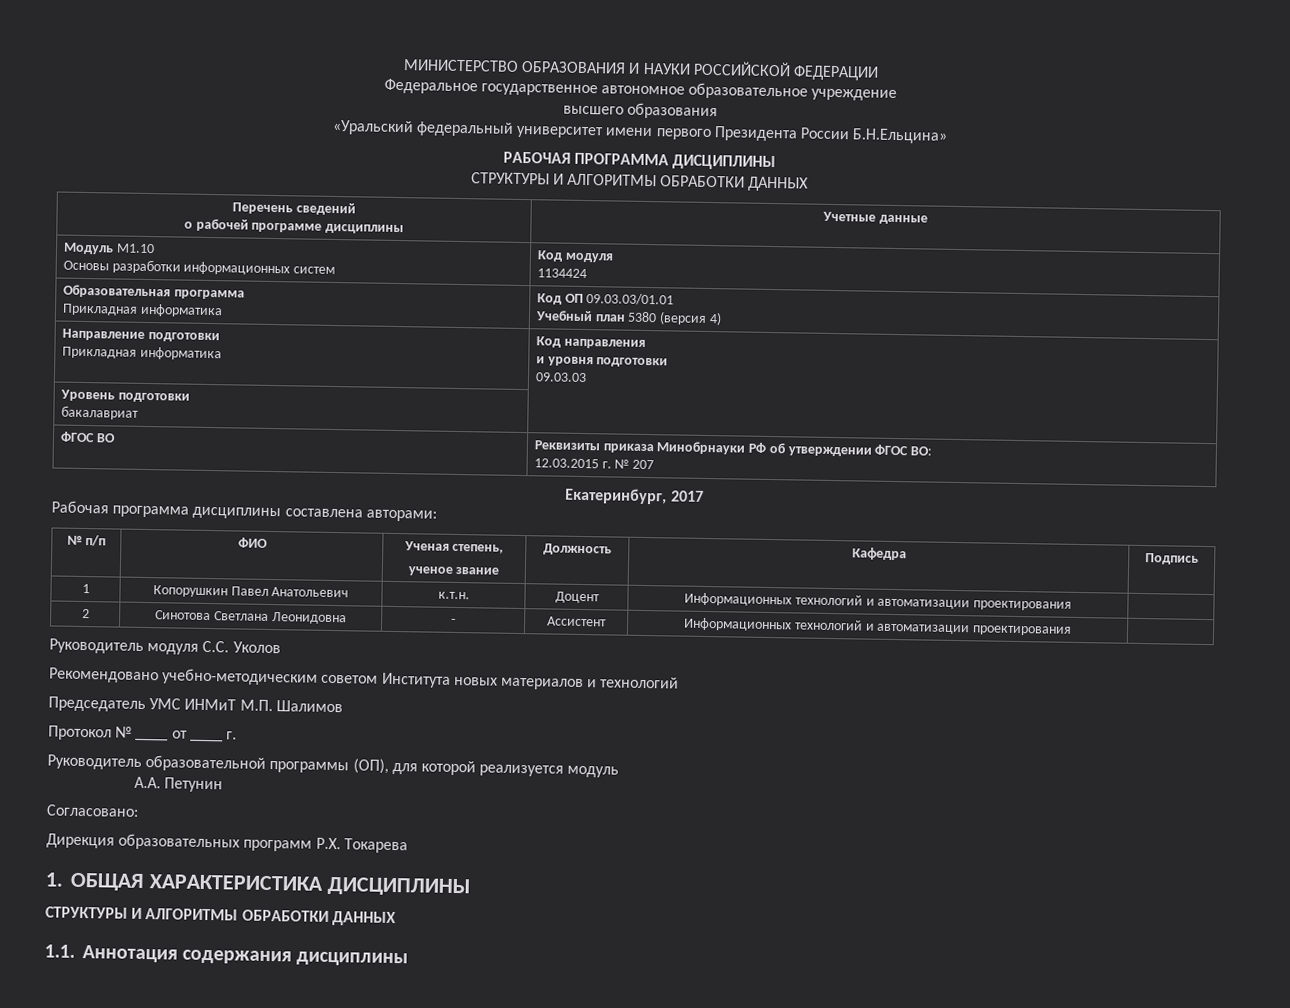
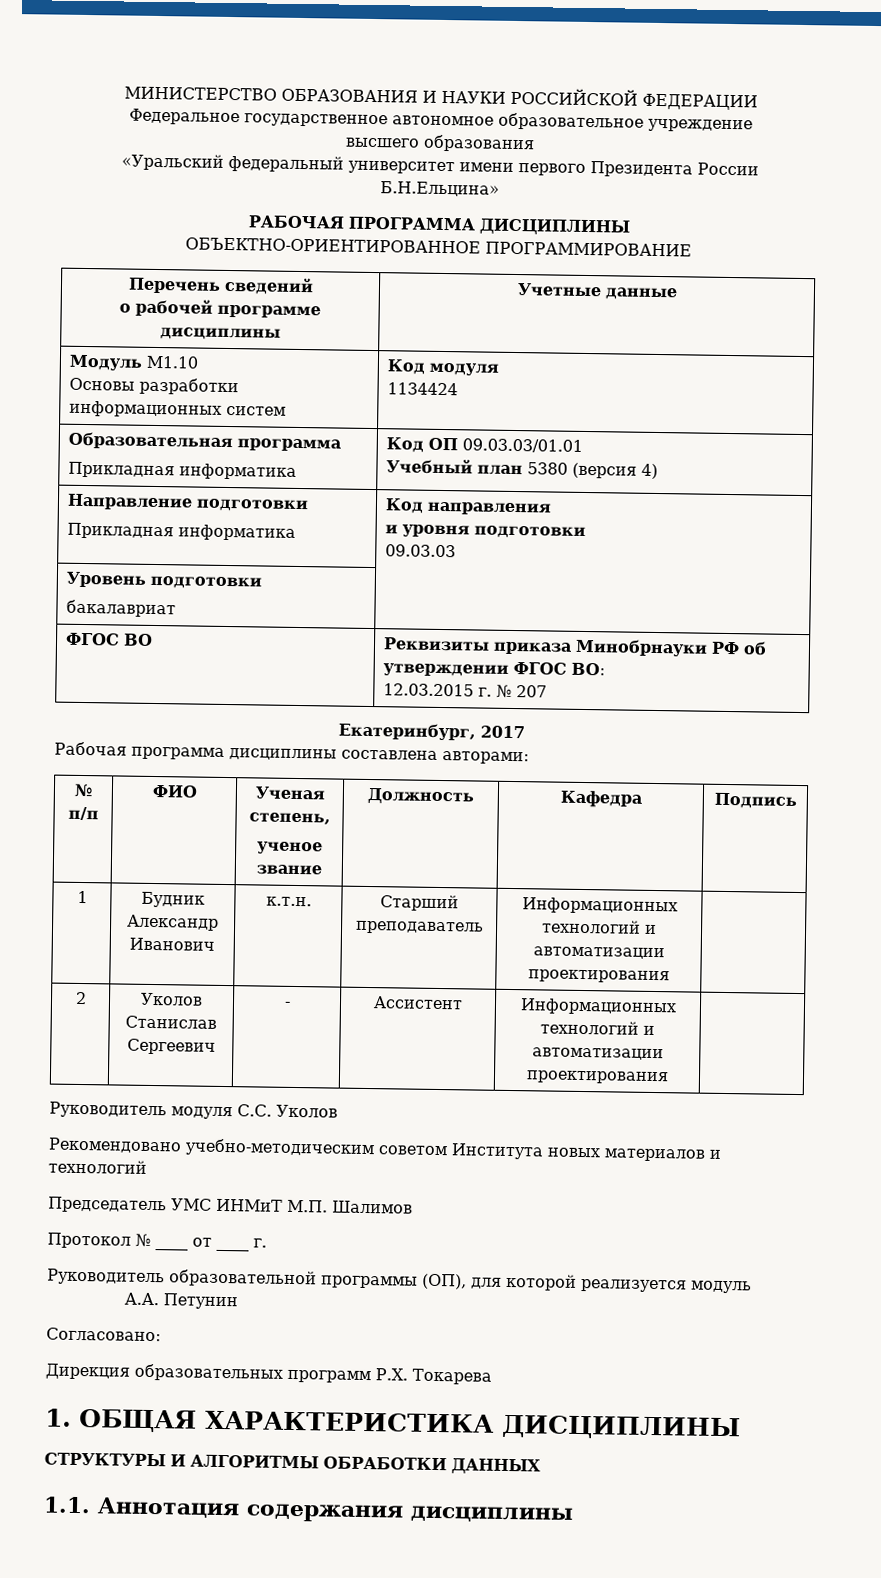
[470,172,810,192] СТРУКТУРЫ И АЛГОРИТМЫ ОБРАБОТКИ ДАННЫХ -> [185,237,692,257] ОБЪЕКТНО-ОРИЕНТИРОВАННОЕ ПРОГРАММИРОВАНИЕ
[152,585,350,598] Копорушкин Павел Анатольевич -> [141,891,205,908] [127,914,219,931] [129,937,215,951] Будник Александр Иванович
[554,591,600,604] Доцент -> [380,894,459,912] [354,920,484,935] Старший преподаватель
[155,610,347,625] Синотова Светлана Леонидовна -> [140,992,203,1006] [125,1015,217,1029] [126,1038,216,1055] Уколов Станислав Сергеевич

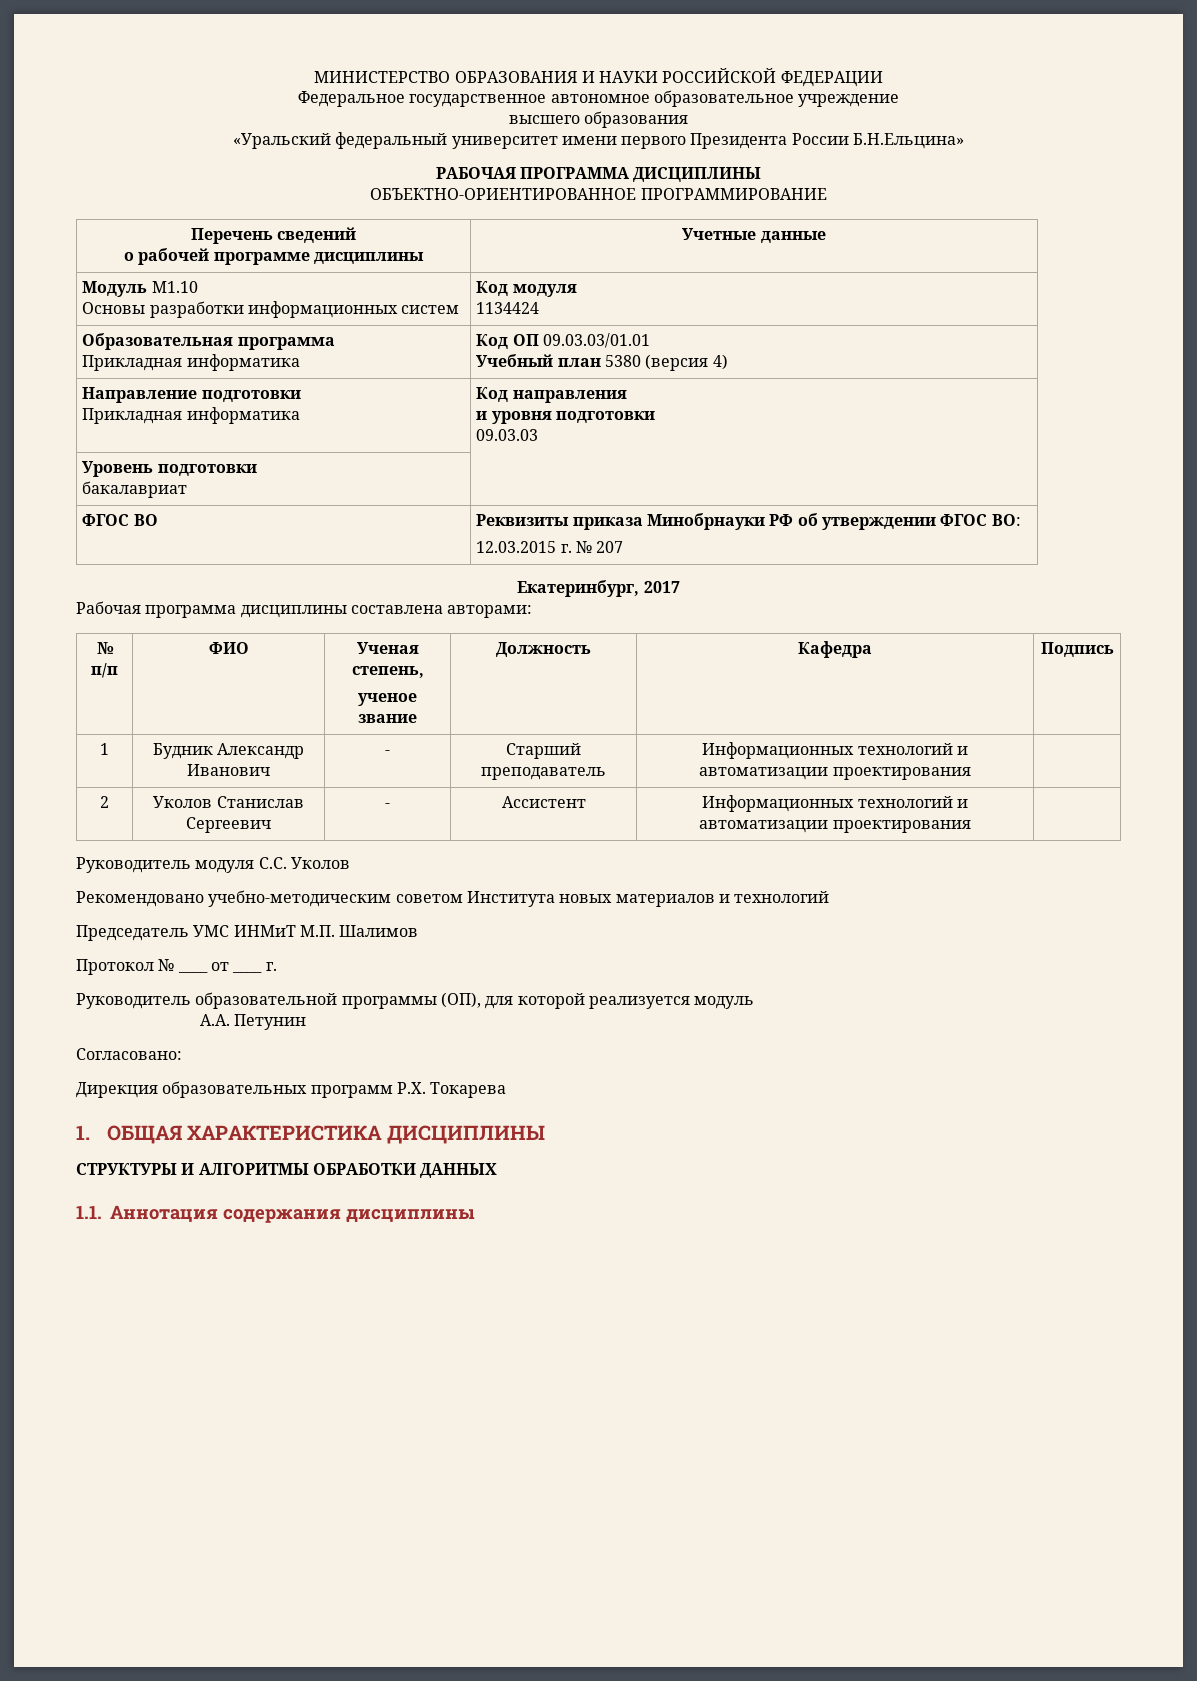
[265,896,312,907] к.т.н. -> [385,750,390,755] -

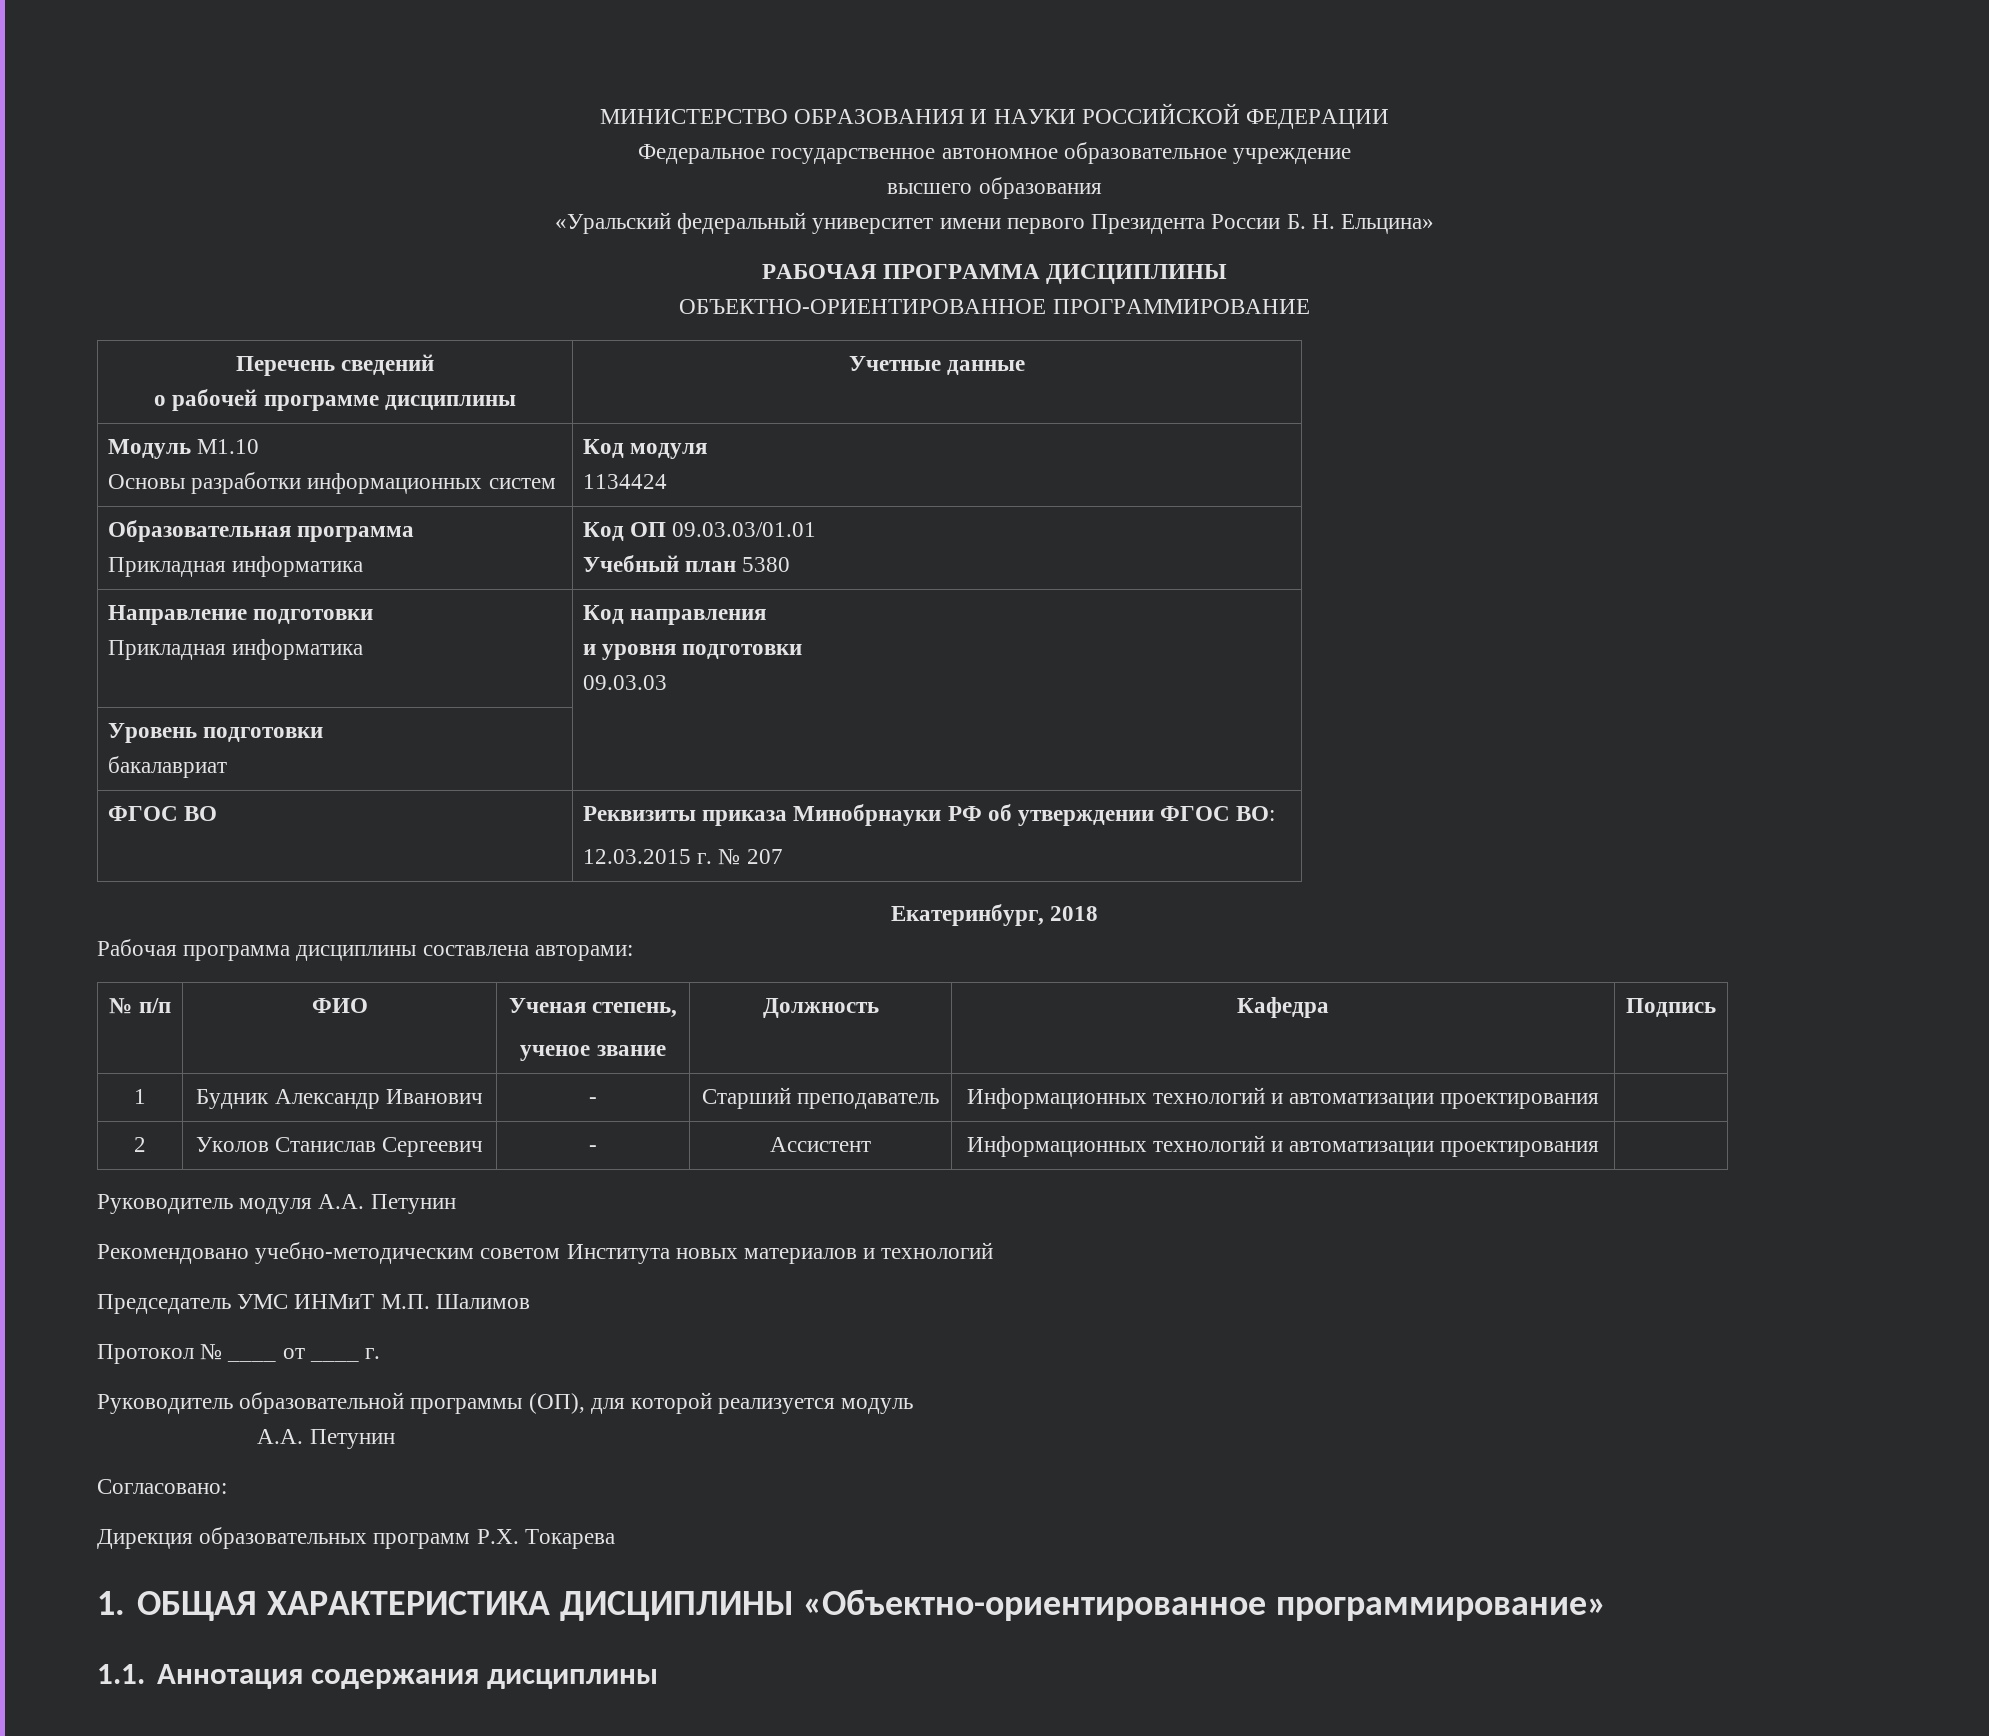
[853,133,965,149] Б.Н.Ельцина» -> [1286,214,1434,234] Б. Н. Ельцина»
[645,354,728,371] (версия 4) -> (791, 564) none
[643,581,680,593] 2017 -> [1050,906,1099,921] 2018
[258,857,350,869] С.С. Уколов -> [318,1194,456,1214] А.А. Петунин
[76,1163,498,1178] // СТРУКТУРЫ И АЛГОРИТМЫ ОБРАБОТКИ ДАННЫХ -> [803,1589,1606,1621] «Объектно-ориентированное программирование»

